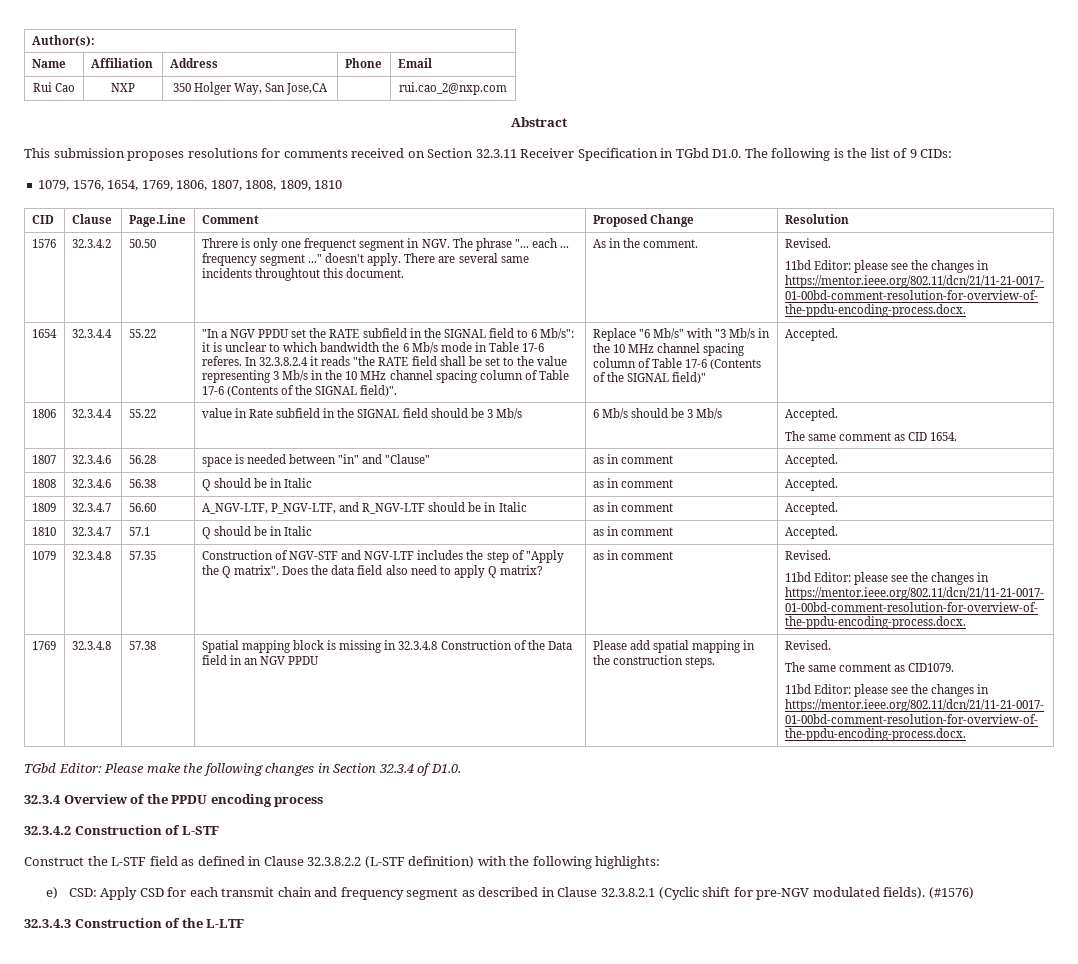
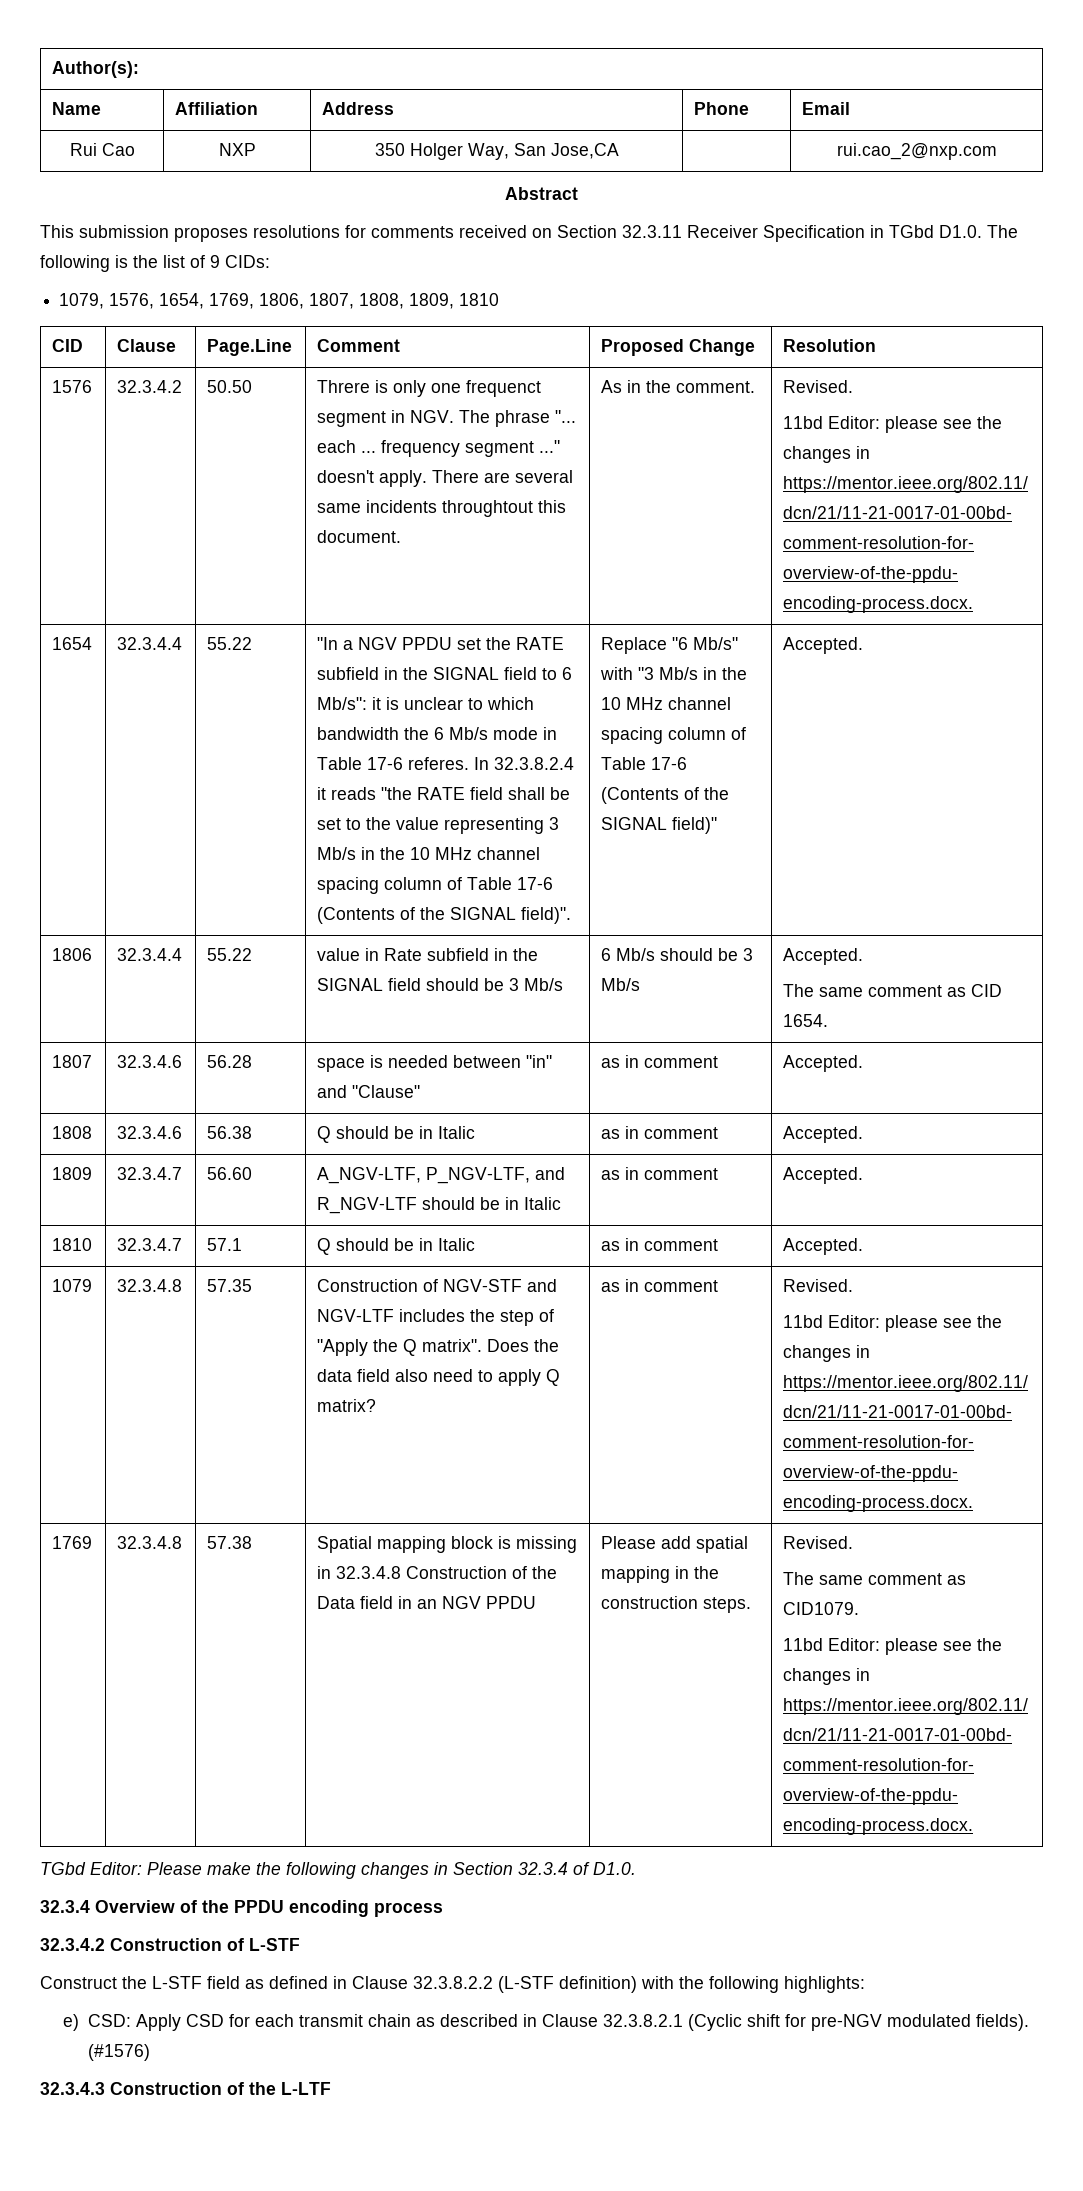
[314,887,459,900] and frequency segment -> (411, 2020) none

